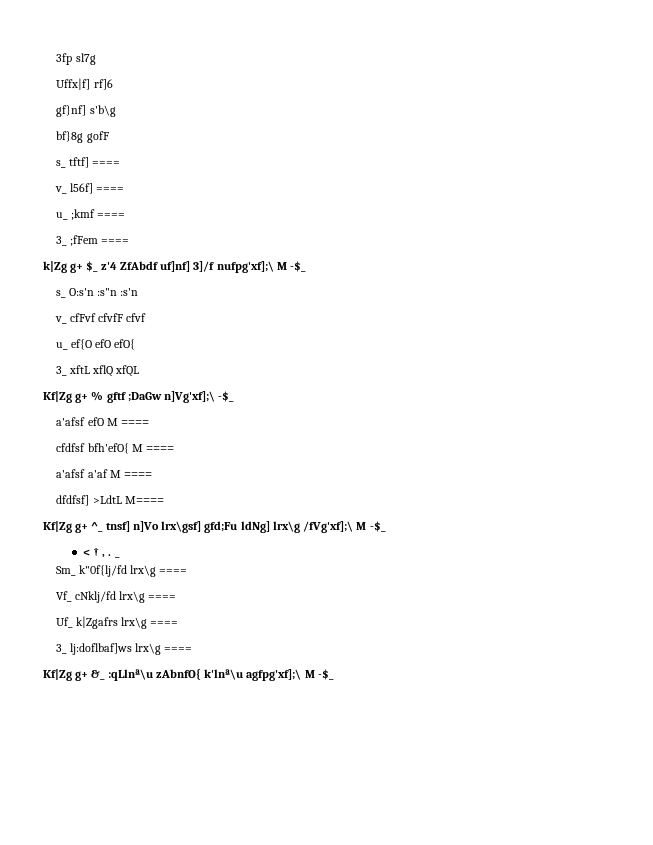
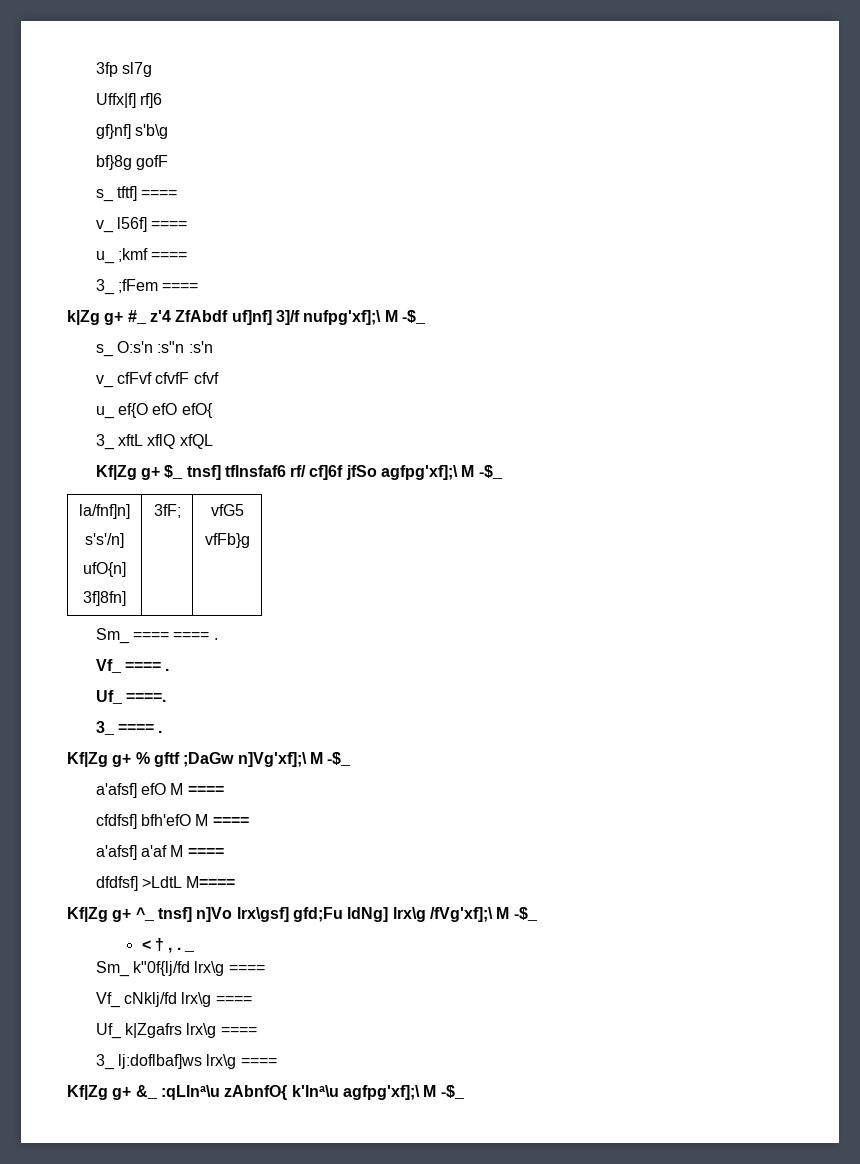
[86,261,99,272] $_ -> [127,310,147,324] #_
(139, 371) none -> [95,465,503,480] [79,504,130,519] [85,533,124,548] [83,562,126,577] [83,591,126,606] [153,504,181,518] [210,504,244,516] [204,533,250,548] [95,628,218,644] [95,659,170,673] [95,690,166,704] [95,721,163,735] // Kf|Zg g+ $_ tnsf] tflnsfaf6 rf/ cf]6f jfSo agfpg'xf];\ M -$_ // la/fnf]n] // s's'/n] // ufO{n] // 3f]8fn] | 3fF; | vfG5 // vfFb}g // Sm_ ==== ==== . // Vf_ ==== . // Uf_ ====. // 3_ ==== .
[218,391,235,402] [56,417,86,426] -$_ // a'afsf -> [309,752,352,766] [95,783,137,798] M -$_ // a'afsf]
[56,443,174,454] [56,469,86,478] cfdfsf bfh'efO{ M ==== // a'afsf -> [95,814,249,829] [95,845,137,860] cfdfsf] bfh'efO M ==== // a'afsf]

